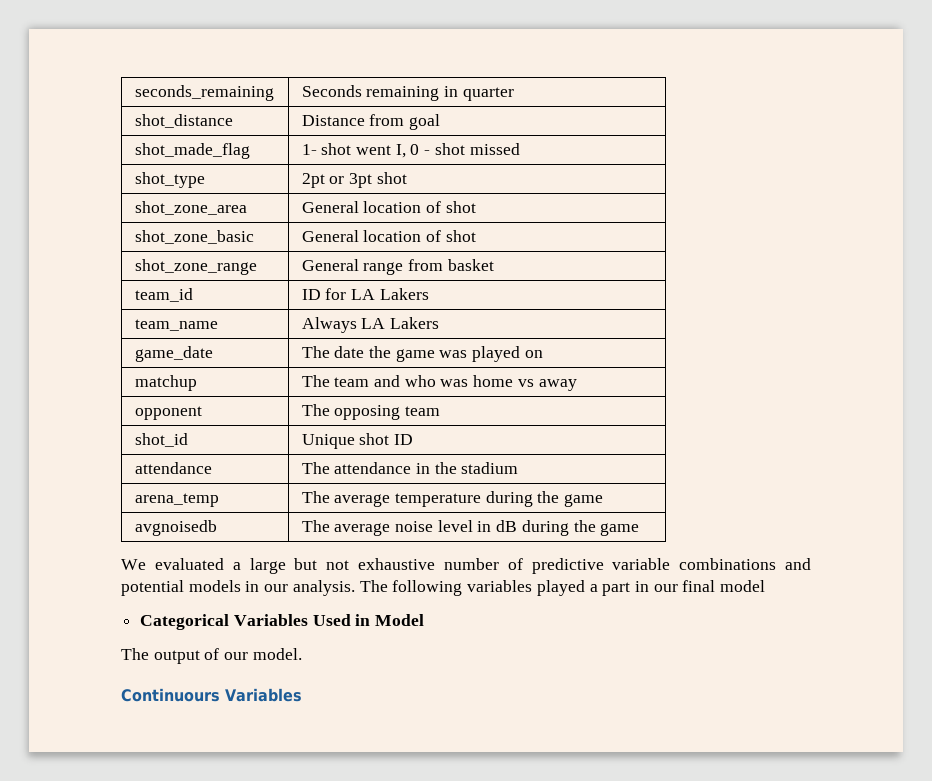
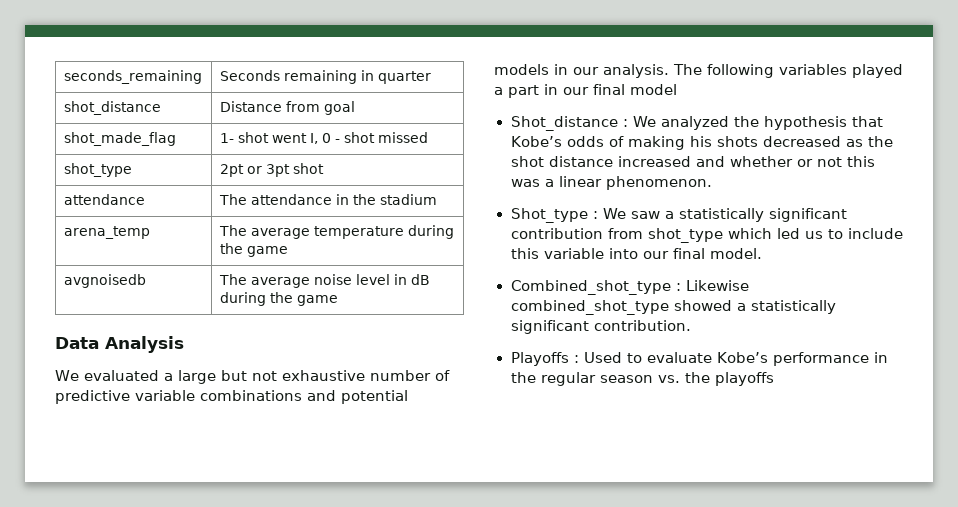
[134,201,247,215] [301,201,476,213] [134,230,254,244] [301,230,476,242] [134,259,257,275] [301,259,494,275] [134,288,193,302] [301,288,429,300] [134,319,218,331] [301,317,439,333] [134,346,213,362] [301,346,543,362] [134,375,197,391] [301,375,577,391] [134,406,202,420] [301,404,440,420] [134,433,188,447] [301,433,413,449] // shot_zone_area | General location of shot // shot_zone_basic | General location of shot // shot_zone_range | General range from basket // team_id | ID for LA Lakers // team_name | Always LA Lakers // game_date | The date the game was played on // matchup | The team and who was home vs away // opponent | The opposing team // shot_id | Unique shot ID -> (324, 168) none
(640, 529) none -> [55,336,184,353] // Data Analysis
[140,614,425,630] [121,648,302,664] [121,688,302,702] Categorical Variables Used in Model // The output of our model. // Continuours Variables -> [510,116,884,131] [510,136,893,150] [510,156,875,167] [510,176,712,190] [510,208,848,223] [510,228,903,243] [510,248,762,259] [510,280,749,295] [510,300,836,315] [510,320,691,334] [510,352,888,366] [510,372,774,386] Shot_distance : We analyzed the hypothesis that Kobe’s odds of making his shots decreased as the shot distance increased and whether or not this was a linear phenomenon. // Shot_type : We saw a statistically significant contribution from shot_type which led us to include this variable into our final model. // Combined_shot_type : Likewise combined_shot_type showed a statistically significant contribution. // Playoffs : Used to evaluate Kobe’s performance in the regular season vs. the playoffs

